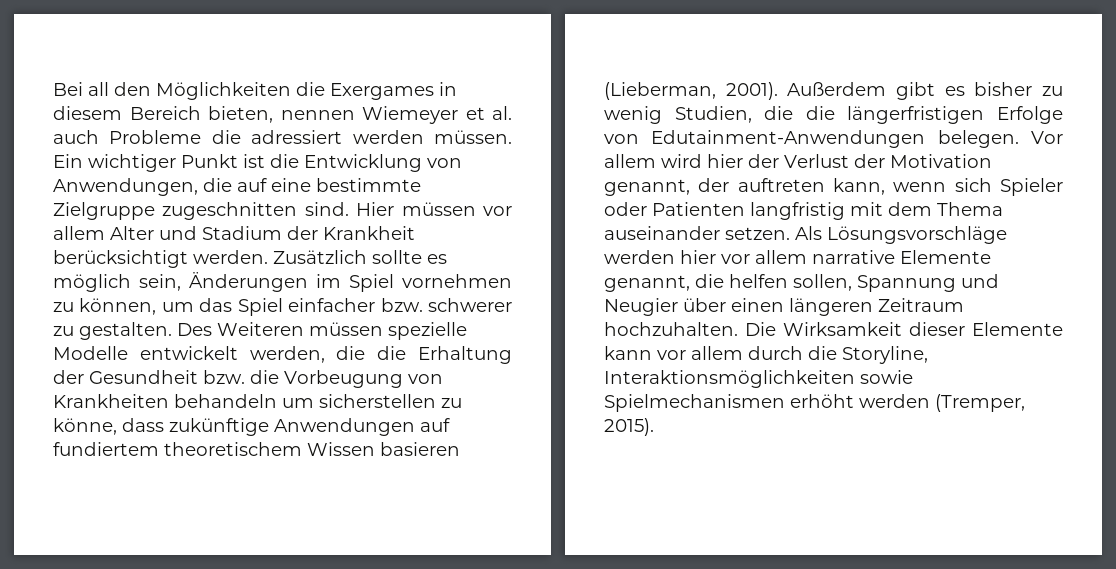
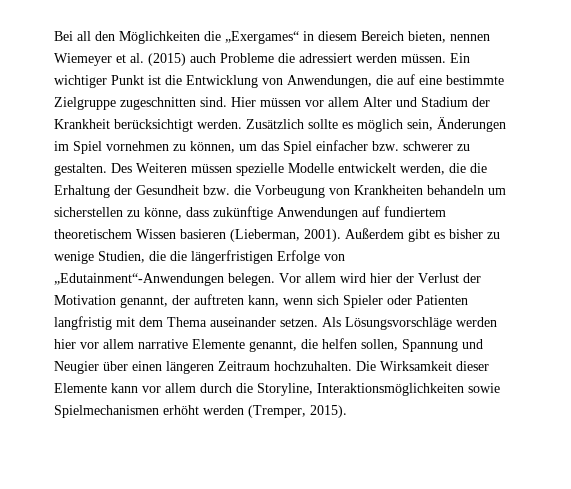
[330,83,434,100] Exergames -> [225,31,299,44] „Exergames“
(512, 113) none -> [148,53,186,66] (2015)
[604,106,662,124] wenig -> [54,251,94,264] wenige
[651,130,926,148] Edutainment-Anwendungen -> [54,273,224,286] „Edutainment“-Anwendungen

